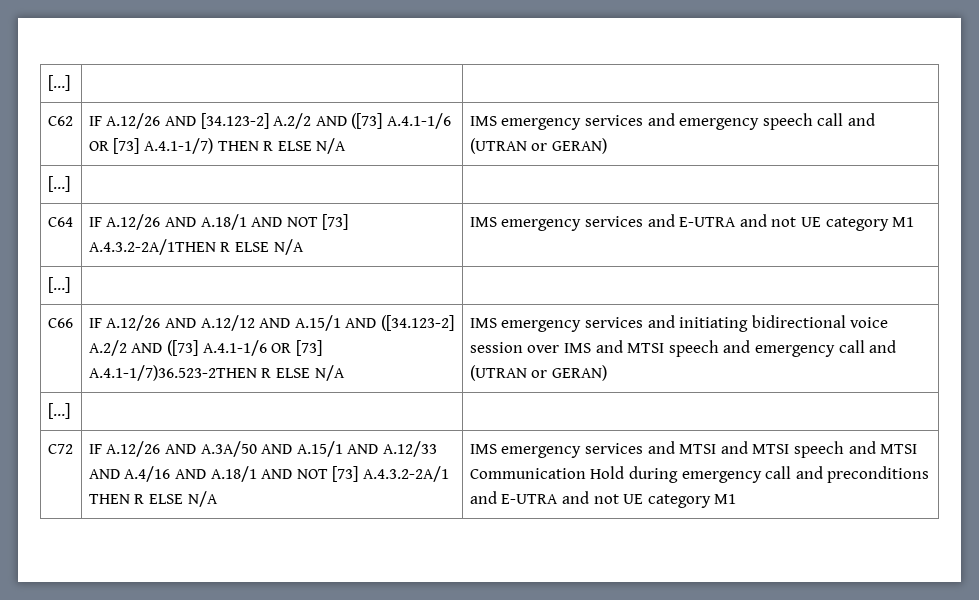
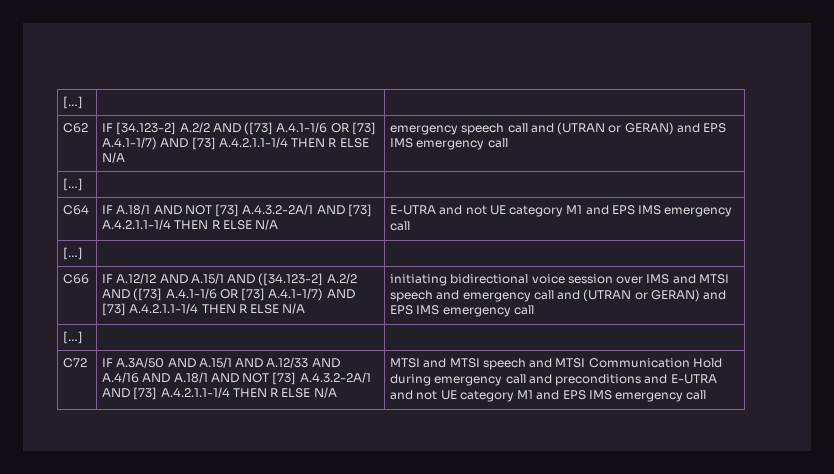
[106,113,197,129] A.12/26 AND -> (114, 127) none
[217,138,347,154] [469,113,675,130] THEN R ELSE N/A | IMS emergency services and -> [160,137,369,150] [102,152,126,163] AND [73] A.4.2.1.1-1/4 THEN R ELSE N/A |
(608, 146) none -> [676,123,727,133] [390,138,508,150] and EPS IMS emergency call
[106,214,349,230] [88,239,304,255] [469,214,915,231] A.12/26 AND A.18/1 AND NOT [73] A.4.3.2-2A/1THEN R ELSE N/A | IMS emergency services and E-UTRA and not UE category M1 -> [116,204,372,217] [102,219,279,230] [390,205,733,217] [390,221,411,231] A.18/1 AND NOT [73] A.4.3.2-2A/1 AND [73] A.4.2.1.1-1/4 THEN R ELSE N/A | E-UTRA and not UE category M1 and EPS IMS emergency call
[106,315,197,331] A.12/26 AND -> (114, 278) none
[88,365,345,381] [469,315,675,332] A.4.1-1/7)36.523-2THEN R ELSE N/A | IMS emergency services and -> [268,288,355,301] [102,303,306,316] A.4.1-1/7) AND [73] A.4.2.1.1-1/4 THEN R ELSE N/A |
(608, 373) none -> [703,290,727,300] [390,305,534,317] and EPS IMS emergency call
[106,441,197,457] A.12/26 AND -> (114, 362) none
[88,491,218,507] [469,441,675,458] THEN R ELSE N/A | IMS emergency services and -> [102,387,337,400] AND [73] A.4.2.1.1-1/4 THEN R ELSE N/A |
(737, 499) none -> [536,390,707,402] and EPS IMS emergency call

